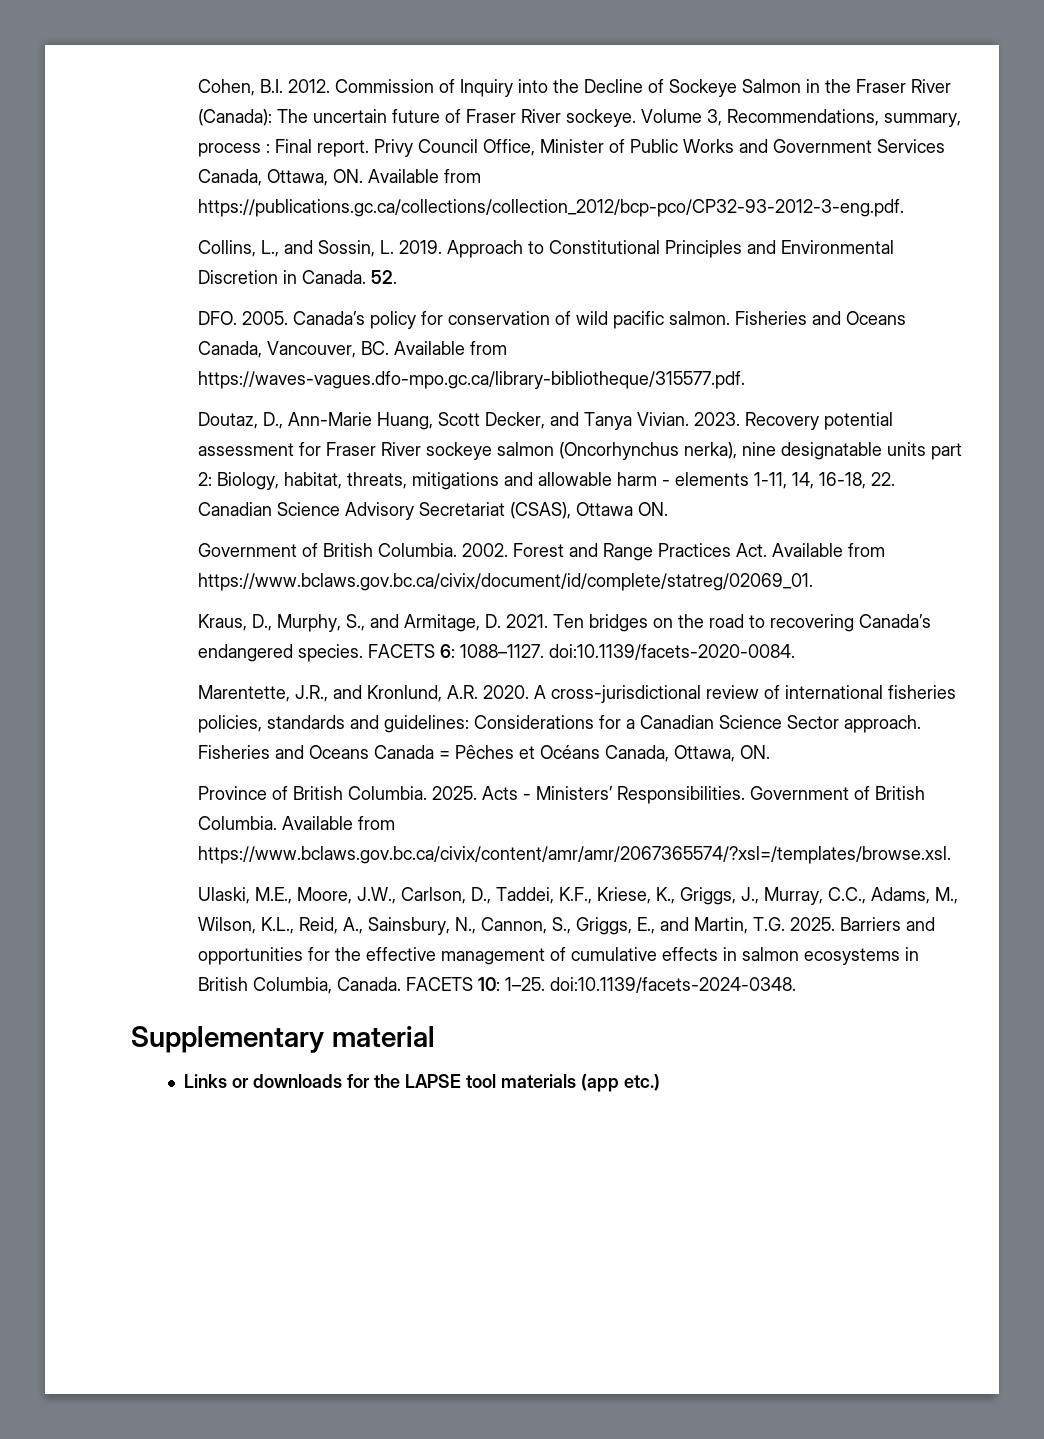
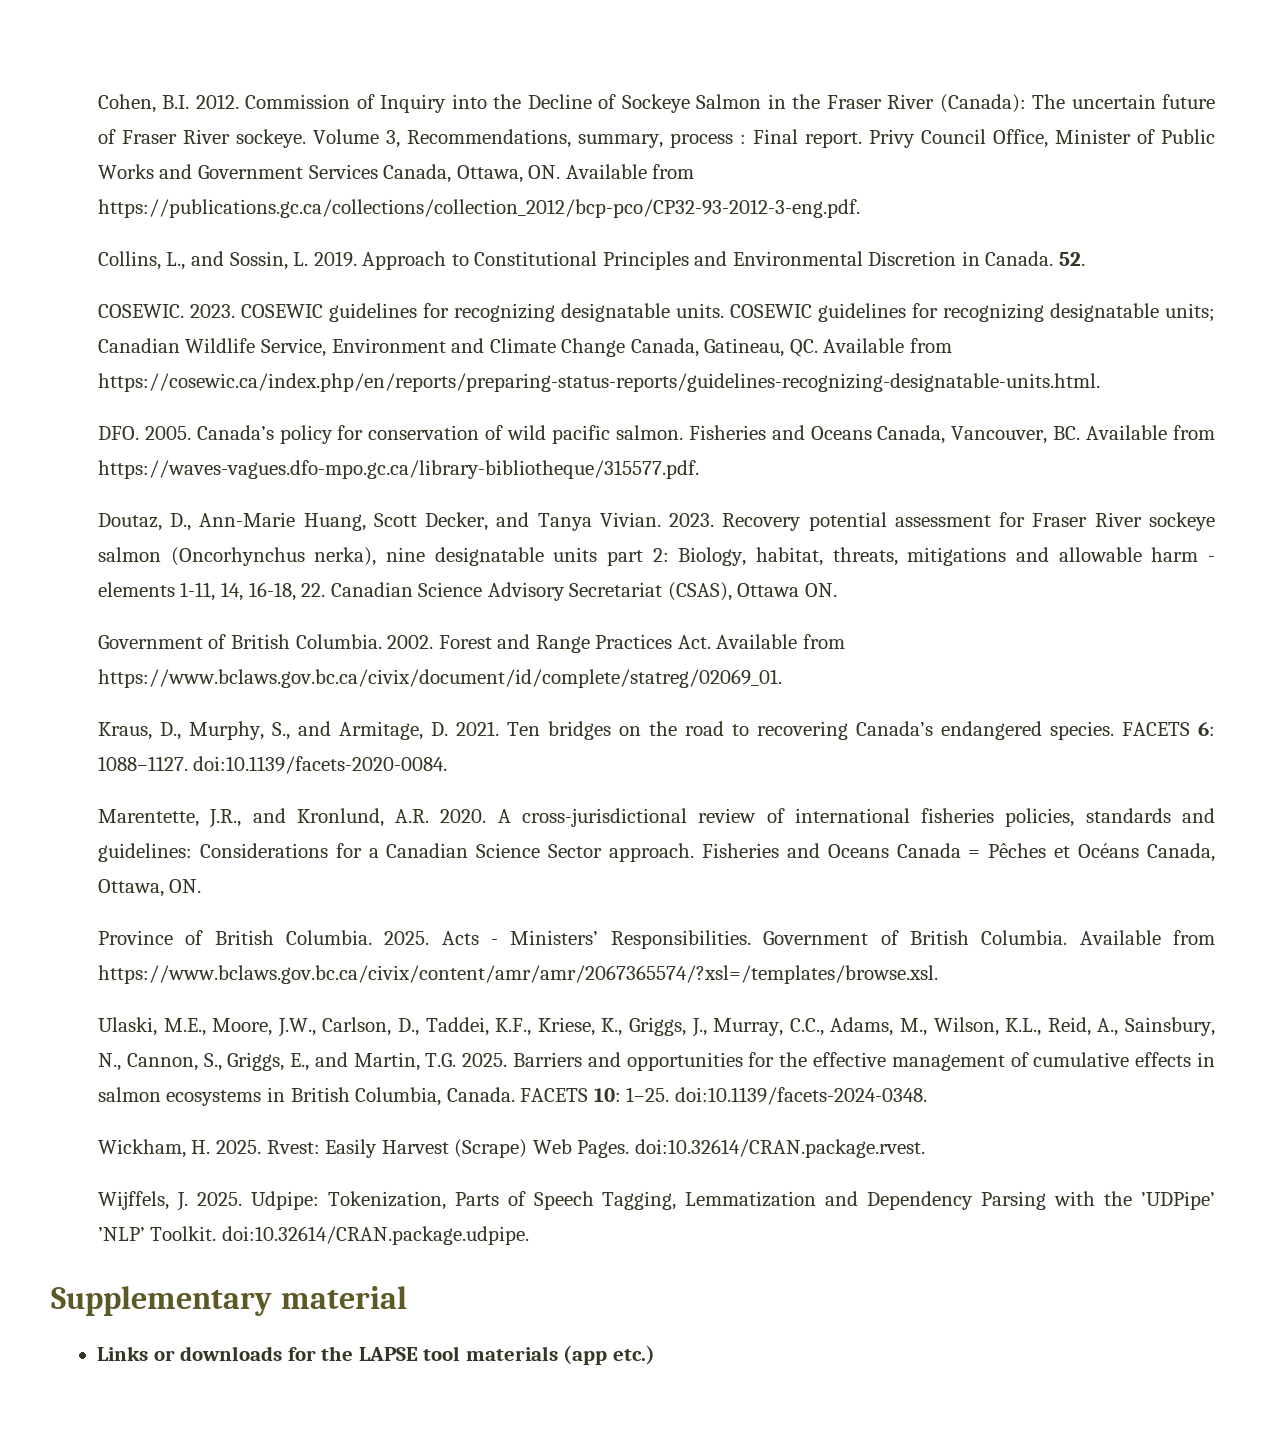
(397, 277) none -> [97,303,1216,322] [97,338,952,357] [97,373,1100,392] // COSEWIC. 2023. COSEWIC guidelines for recognizing designatable units. COSEWIC guidelines for recognizing designatable units; Canadian Wildlife Service, Environment and Climate Change Canada, Gatineau, QC. Available from https://cosewic.ca/index.php/en/reports/preparing-status-reports/guidelines-recognizing-designatable-units.html.
(796, 985) none -> [97,1139,925,1158] [97,1191,1215,1211] [97,1226,529,1245] // Wickham, H. 2025. Rvest: Easily Harvest (Scrape) Web Pages. doi:10.32614/CRAN.package.rvest. // Wijffels, J. 2025. Udpipe: Tokenization, Parts of Speech Tagging, Lemmatization and Dependency Parsing with the ’UDPipe’ ’NLP’ Toolkit. doi:10.32614/CRAN.package.udpipe.

